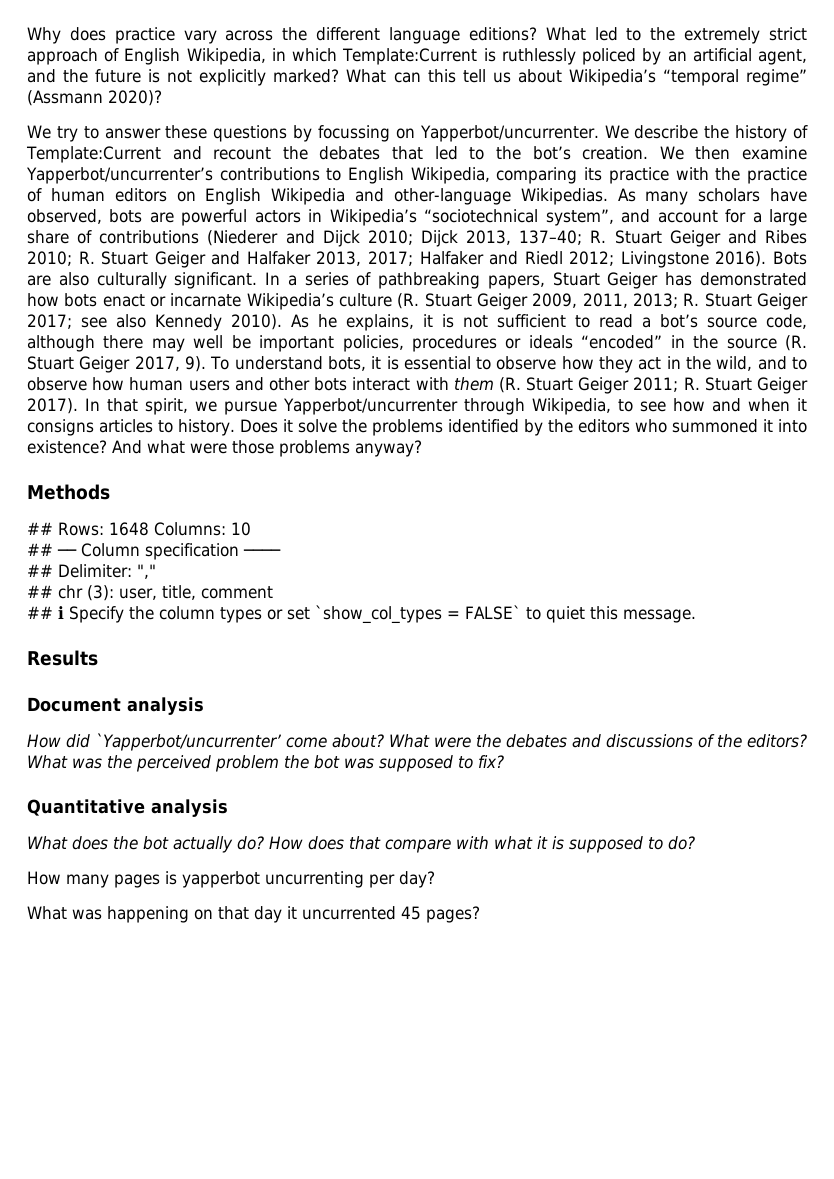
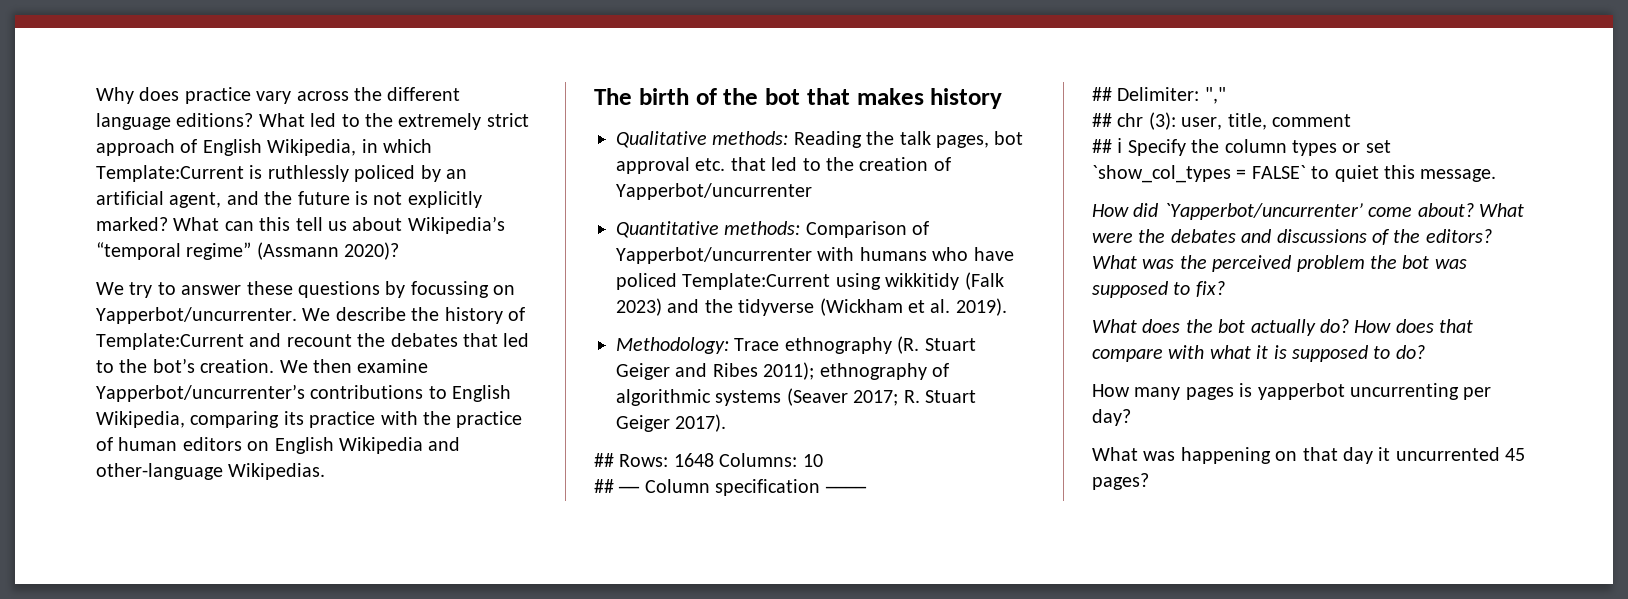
[617,188,807,205] [27,209,807,226] [27,230,807,247] [27,251,807,268] [27,272,807,289] [27,293,809,310] [27,314,808,331] [27,335,808,352] [27,356,808,373] [27,377,808,394] [27,398,807,415] [27,419,807,436] [27,440,422,457] [27,484,110,500] As many scholars have observed, bots are powerful actors in Wikipedia’s “sociotechnical system”, and account for a large share of contributions (Niederer and Dijck 2010; Dijck 2013, 137–40; R. Stuart Geiger and Ribes 2010; R. Stuart Geiger and Halfaker 2013, 2017; Halfaker and Riedl 2012; Livingstone 2016). Bots are also culturally significant. In a series of pathbreaking papers, Stuart Geiger has demonstrated how bots enact or incarnate Wikipedia’s culture (R. Stuart Geiger 2009, 2011, 2013; R. Stuart Geiger 2017; see also Kennedy 2010). As he explains, it is not sufficient to read a bot’s source code, although there may well be important policies, procedures or ideals “encoded” in the source (R. Stuart Geiger 2017, 9). To understand bots, it is essential to observe how they act in the wild, and to observe how human users and other bots interact with them (R. Stuart Geiger 2011; R. Stuart Geiger 2017). In that spirit, we pursue Yapperbot/uncurrenter through Wikipedia, to see how and when it consigns articles to history. Does it solve the problems identified by the editors who summoned it into existence? And what were those problems anyway? // Methods -> [594,88,1003,109] [616,131,1024,148] [616,157,951,174] [616,183,812,200] [616,221,930,238] [616,247,1014,264] [616,272,1004,290] [616,298,1007,316] [616,336,976,354] [616,362,949,380] [616,388,976,406] [616,414,727,432] // The birth of the bot that makes history // Qualitative methods: Reading the talk pages, bot approval etc. that led to the creation of Yapperbot/uncurrenter // Quantitative methods: Comparison of Yapperbot/uncurrenter with humans who have policed Template:Current using wikkitidy (Falk 2023) and the tidyverse (Wickham et al. 2019). // Methodology: Trace ethnography (R. Stuart Geiger and Ribes 2011); ethnography of algorithmic systems (Seaver 2017; R. Stuart Geiger 2017).
[27,650,98,666] [27,697,204,715] // Results // Document analysis -> (1497, 175) none
[27,799,228,817] // Quantitative analysis -> (1225, 289) none

